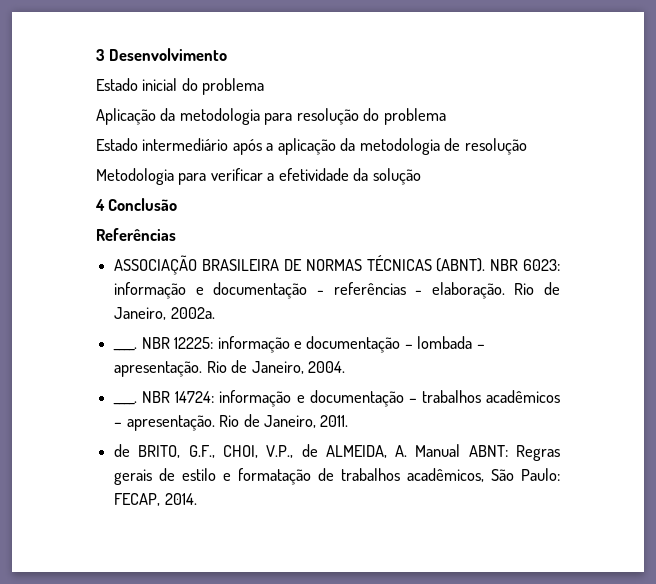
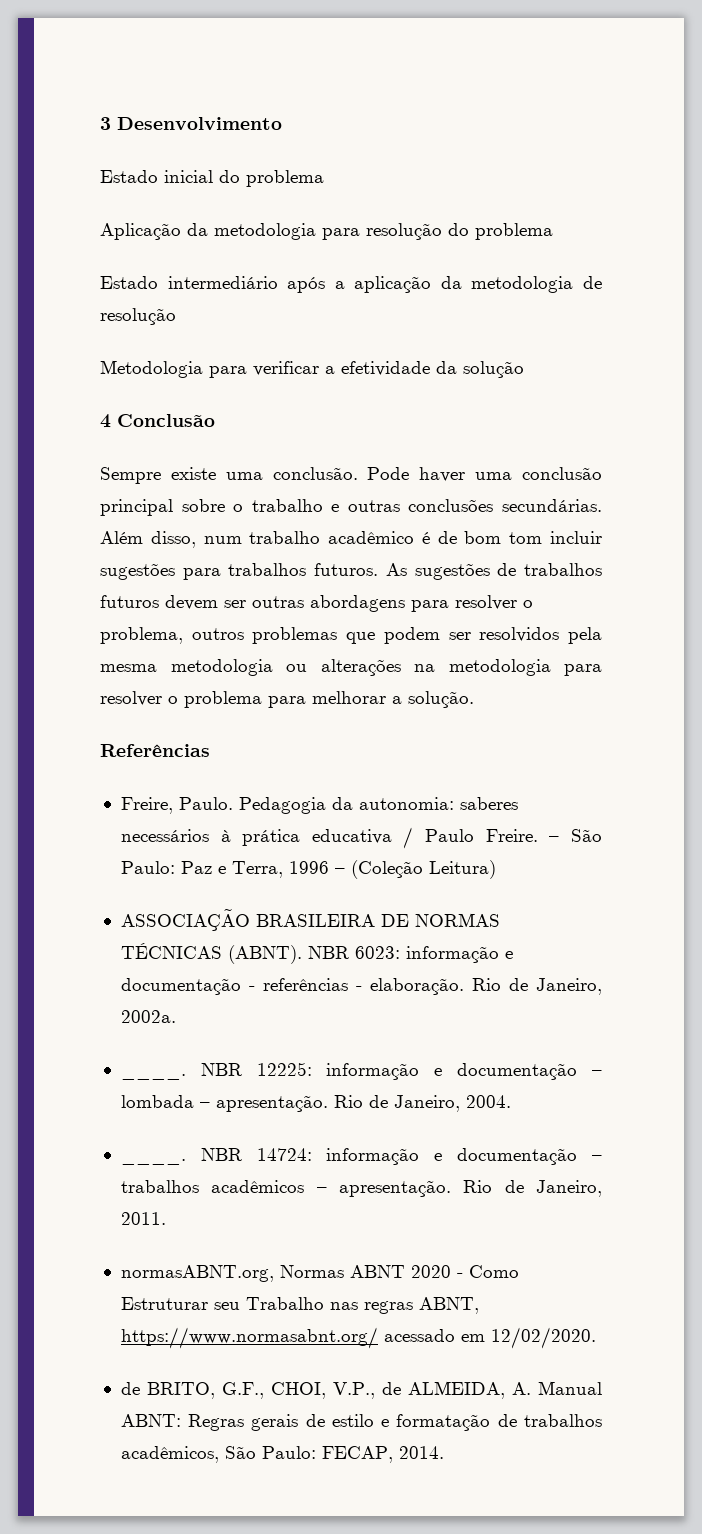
[96,228,176,241] Referências -> [100,467,602,484] [100,499,602,516] [100,531,602,548] [100,563,602,580] [100,595,533,612] [100,627,602,644] [100,659,602,676] [100,691,474,708] [100,744,210,757] [120,797,518,814] [120,827,602,849] [120,860,496,879] Sempre existe uma conclusão. Pode haver uma conclusão principal sobre o trabalho e outras conclusões secundárias. Além disso, num trabalho acadêmico é de bom tom incluir sugestões para trabalhos futuros. As sugestões de trabalhos futuros devem ser outras abordagens para resolver o problema, outros problemas que podem ser resolvidos pela mesma metodologia ou alterações na metodologia para resolver o problema para melhorar a solução. // Referências // Freire, Paulo. Pedagogia da autonomia: saberes necessários à prática educativa / Paulo Freire. – São Paulo: Paz e Terra, 1996 – (Coleção Leitura)
(349, 421) none -> [120,1265,519,1282] [120,1297,479,1314] [120,1327,596,1349] // normasABNT.org, Normas ABNT 2020 - Como Estruturar seu Trabalho nas regras ABNT, https://www.normasabnt.org/ acessado em 12/02/2020.

